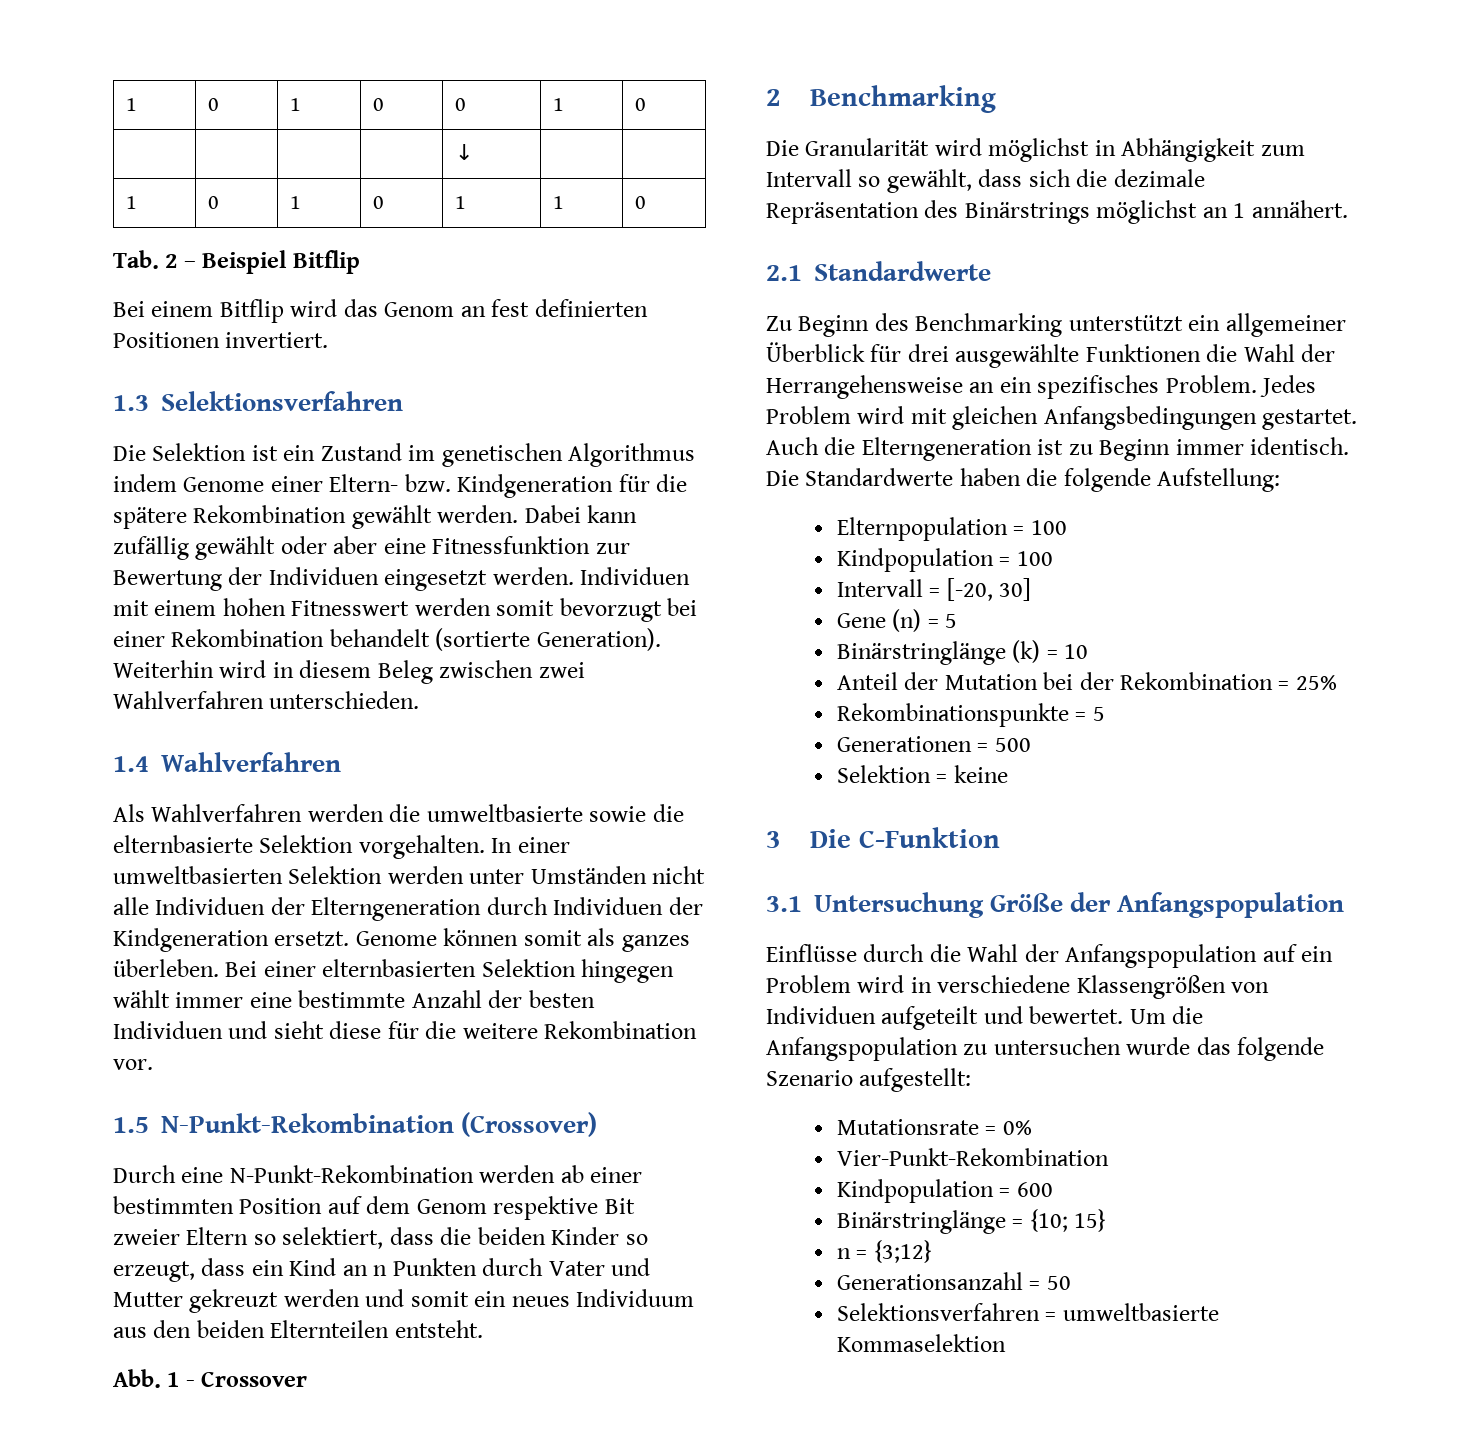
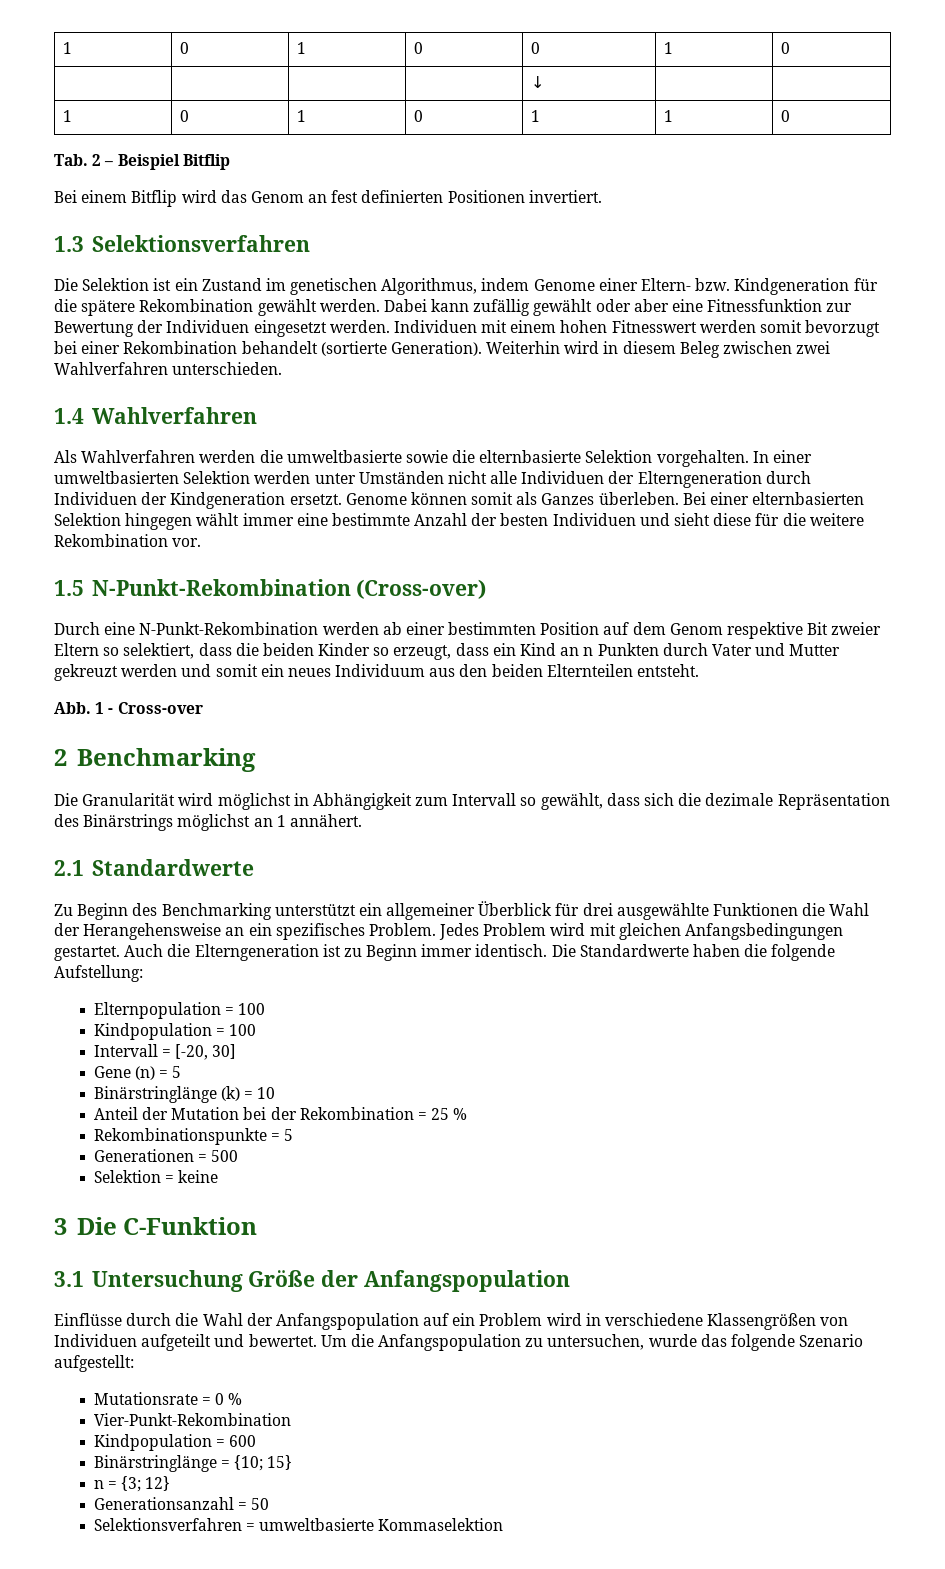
[568,443,696,467] Algorithmus -> [381,278,478,295] Algorithmus,
[621,935,690,952] ganzes -> [541,493,595,505] Ganzes
[461,1112,598,1137] (Crossover) -> [356,579,487,599] (Cross-over)
[201,1372,308,1387] Crossover -> [117,702,203,714] Cross-over
[766,375,963,399] Herrangehensweise -> [83,923,222,940] Herangehensweise
[1295,675,1337,690] 25% -> [431,1108,468,1120] 25 %
[993,1037,1121,1055] untersuchen -> [547,1334,645,1350] untersuchen,
[1002,1120,1032,1135] 0% -> [215,1393,243,1405] 0 %
[873,1240,932,1263] {3;12} -> [121,1476,171,1492] {3; 12}

